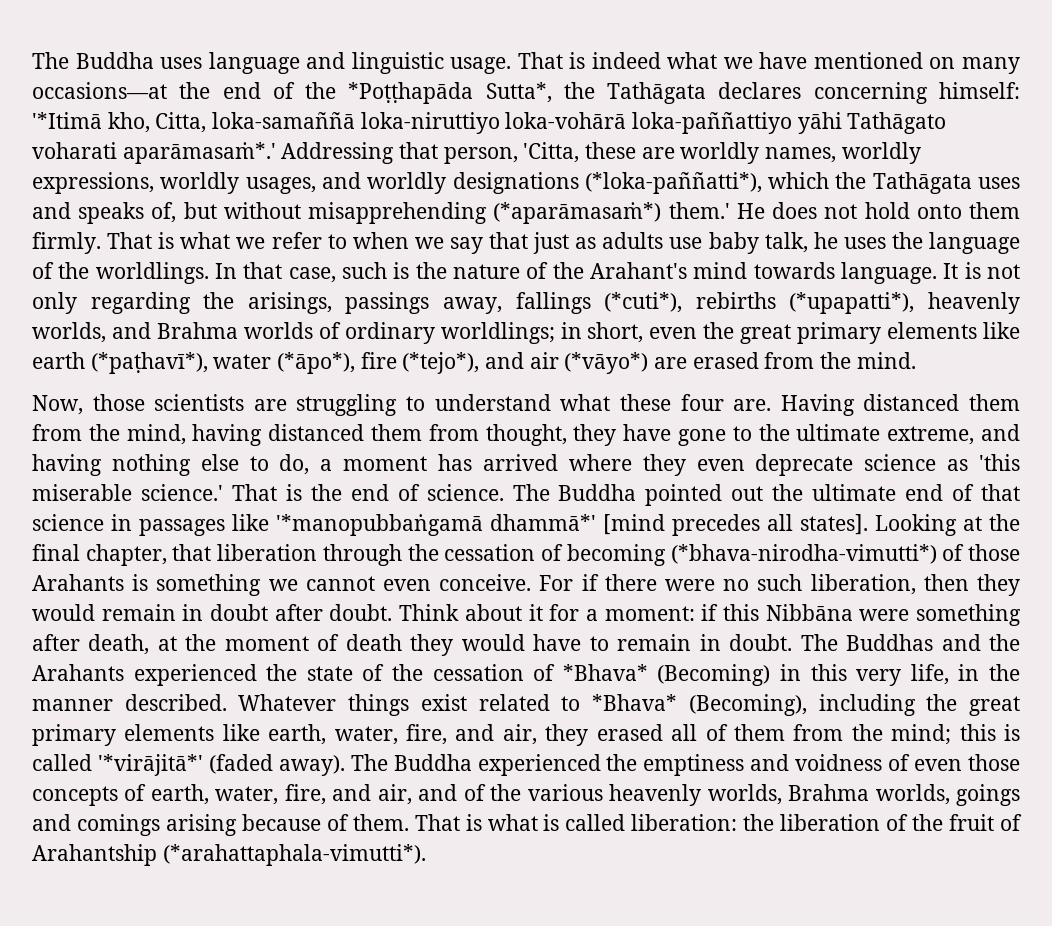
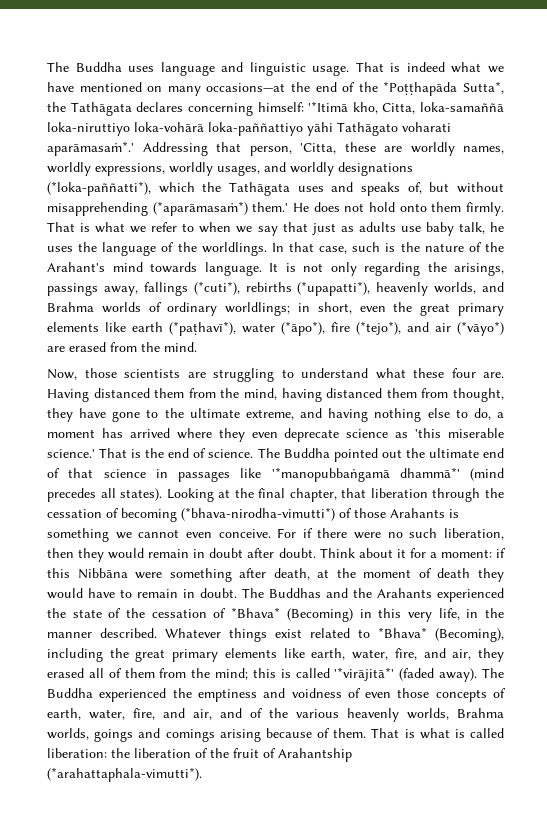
[603,514,665,535] [mind -> [470,468,504,481] (mind
[800,514,868,535] states]. -> [120,488,163,501] states).

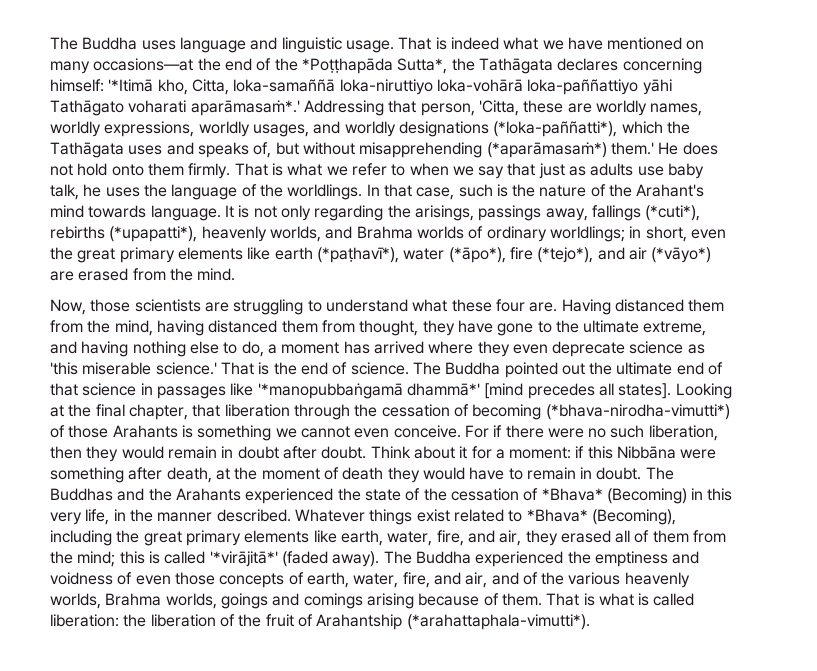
[470,468,504,481] (mind -> [484,383,524,399] [mind
[120,488,163,501] states). -> [618,383,672,399] states].

